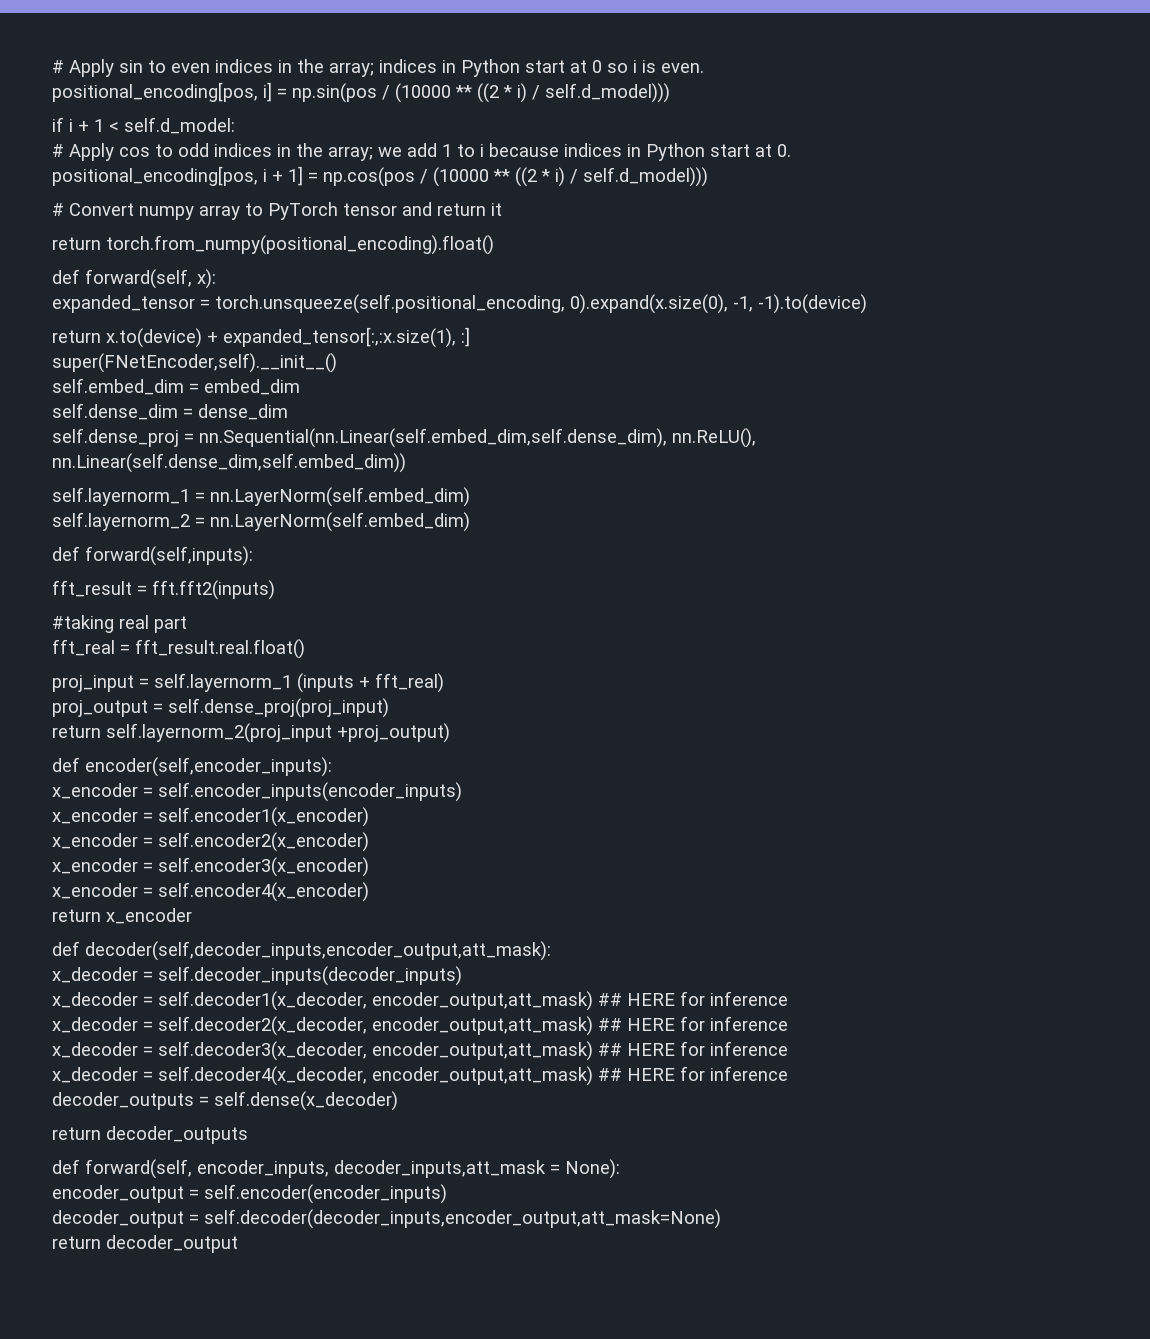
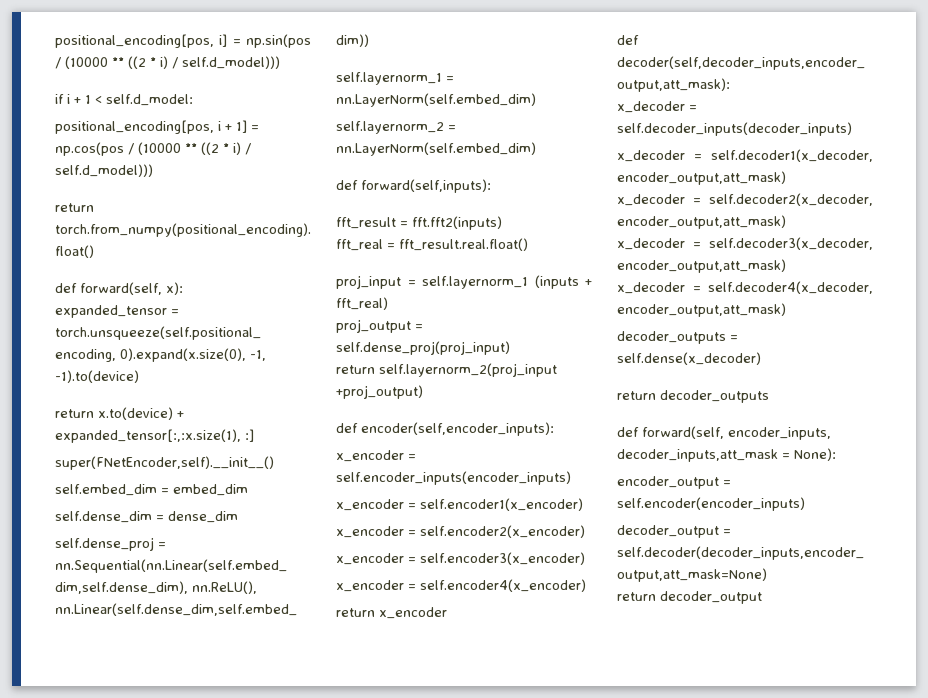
[52,59,704,77] # Apply sin to even indices in the array; indices in Python start at 0 so i is even. // -> (55, 41) none
[52,143,791,161] // # Apply cos to odd indices in the array; we add 1 to i because indices in Python start at 0. -> (193, 100) none
[52,202,502,220] // # Convert numpy array to PyTorch tensor and return it -> (153, 170) none
[52,615,187,633] // #taking real part -> (502, 223) none
[598,991,788,1006] ## HERE for inference -> (786, 178) none
[598,1016,788,1031] ## HERE for inference -> (786, 222) none
[598,1041,788,1056] ## HERE for inference -> (786, 266) none
[598,1066,788,1081] ## HERE for inference -> (786, 310) none

